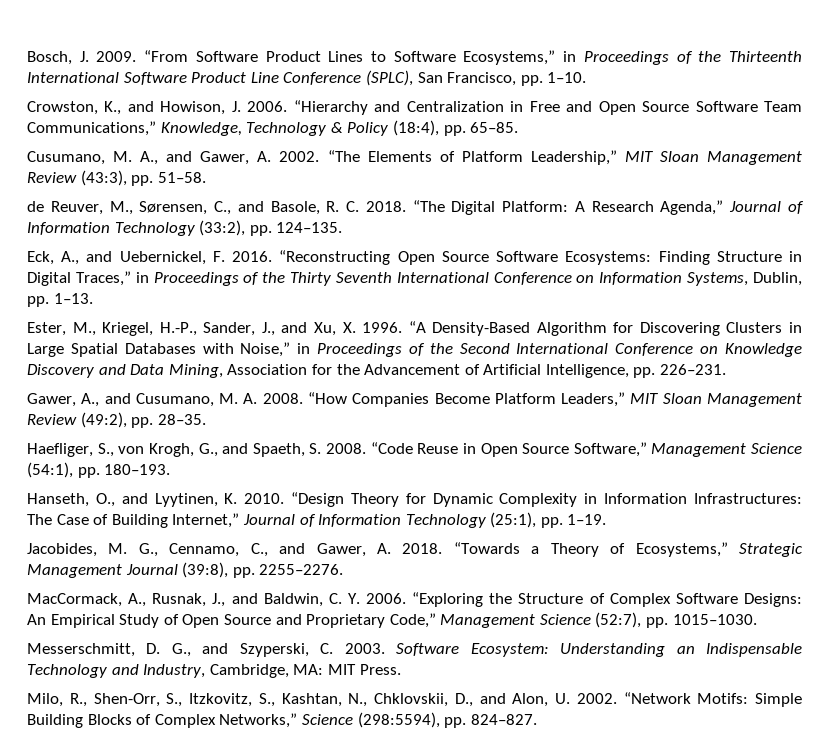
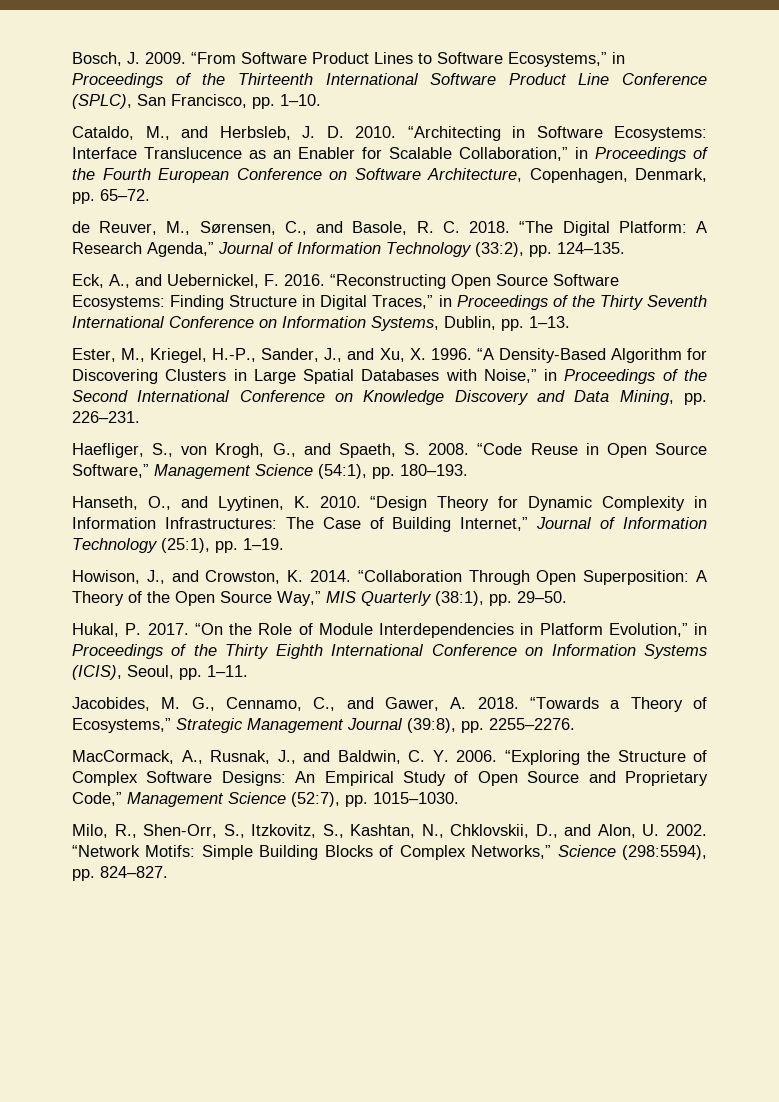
[27,100,802,115] [27,120,519,136] [27,150,802,165] [27,170,206,186] Crowston, K., and Howison, J. 2006. “Hierarchy and Centralization in Free and Open Source Software Team Communications,” Knowledge, Technology & Policy (18:4), pp. 65–85. // Cusumano, M. A., and Gawer, A. 2002. “The Elements of Platform Leadership,” MIT Sloan Management Review (43:3), pp. 51–58. -> [72,126,707,141] [72,147,709,162] [72,168,707,183] [72,189,150,204] Cataldo, M., and Herbsleb, J. D. 2010. “Architecting in Software Ecosystems: Interface Translucence as an Enabler for Scalable Collaboration,” in Proceedings of the Fourth European Conference on Software Architecture, Copenhagen, Denmark, pp. 65–72.
[227,364,727,378] [27,392,803,407] [27,412,206,428] Association for the Advancement of Artificial Intelligence, pp. 226–231. // Gawer, A., and Cusumano, M. A. 2008. “How Companies Become Platform Leaders,” MIT Sloan Management Review (49:2), pp. 28–35. -> [684,393,707,405] [72,411,140,423] pp. 226–231.
(607, 519) none -> [72,570,707,585] [72,591,567,606] [72,623,707,638] [72,644,708,659] [72,665,248,680] // Howison, J., and Crowston, K. 2014. “Collaboration Through Open Superposition: A Theory of the Open Source Way,” MIS Quarterly (38:1), pp. 29–50. // Hukal, P. 2017. “On the Role of Module Interdependencies in Platform Evolution,” in Proceedings of the Thirty Eighth International Conference on Information Systems (ICIS), Seoul, pp. 1–11.
[27,643,802,657] [27,664,401,678] // Messerschmitt, D. G., and Szyperski, C. 2003. Software Ecosystem: Understanding an Indispensable Technology and Industry, Cambridge, MA: MIT Press. -> (459, 798) none

